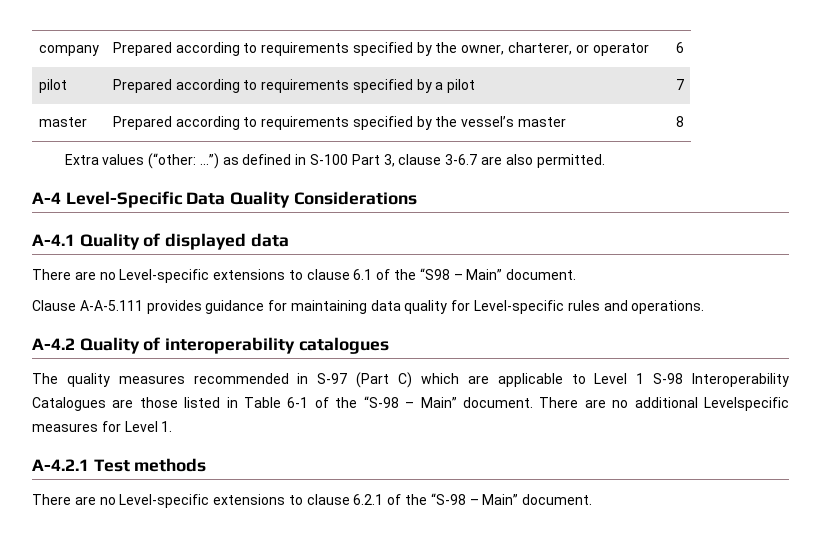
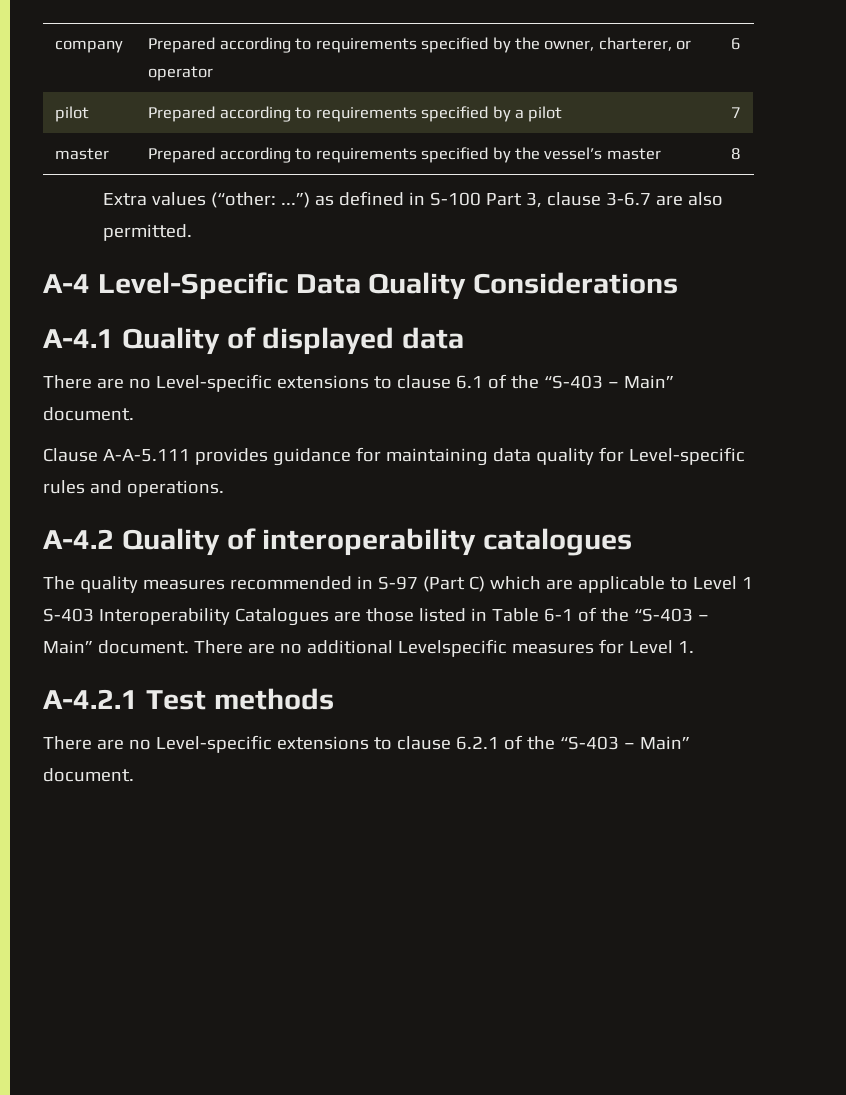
[419,268,450,280] “S98 -> [543,375,603,389] “S-403
[653,373,684,384] S-98 -> [43,608,94,622] S-403
[363,396,399,408] “S-98 -> [633,608,693,622] “S-403
[430,493,466,505] “S-98 -> [559,736,619,750] “S-403

